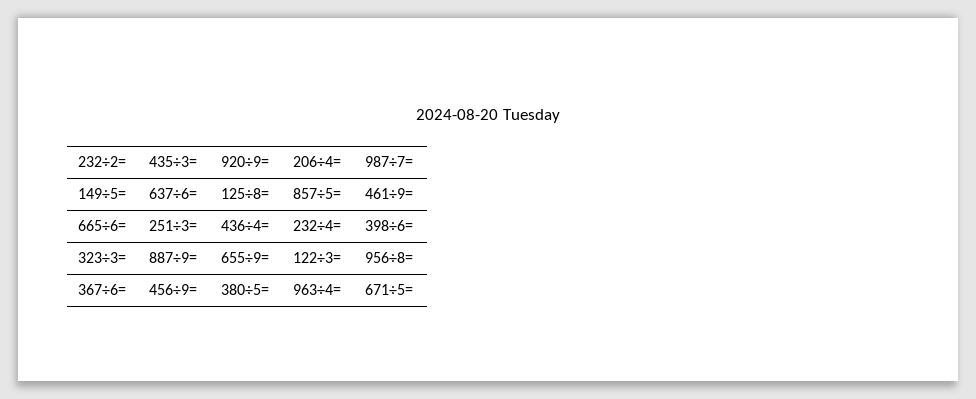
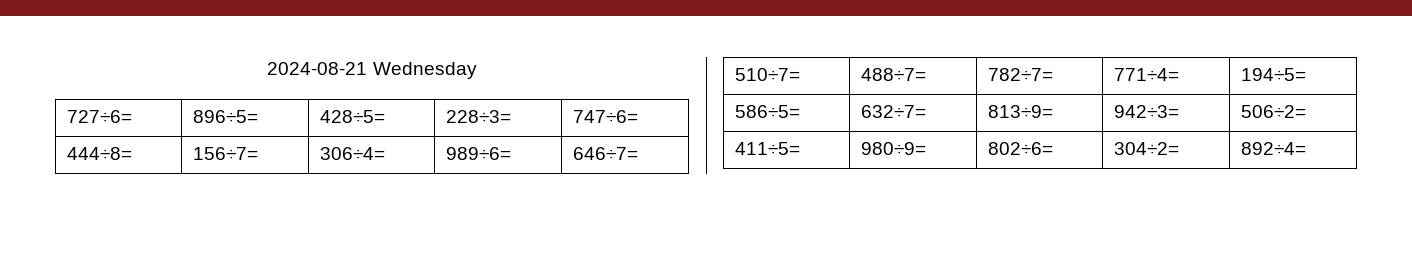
[416,109,560,123] [78,156,127,167] [149,156,198,167] [221,156,270,167] [293,156,342,167] [365,156,414,167] [78,188,127,199] [149,188,198,199] [221,188,270,199] [293,188,342,199] [365,188,414,199] [78,220,127,231] [149,220,198,231] [221,220,270,231] [293,220,342,231] [365,220,414,231] [78,252,127,263] [149,252,198,263] [221,252,270,263] [293,252,342,263] [365,252,414,263] [78,284,127,295] [149,284,198,295] [221,284,270,295] [293,284,342,295] [365,284,414,295] 2024-08-20 Tuesday // 232÷2= | 435÷3= | 920÷9= | 206÷4= | 987÷7= // 149÷5= | 637÷6= | 125÷8= | 857÷5= | 461÷9= // 665÷6= | 251÷3= | 436÷4= | 232÷4= | 398÷6= // 323÷3= | 887÷9= | 655÷9= | 122÷3= | 956÷8= // 367÷6= | 456÷9= | 380÷5= | 963÷4= | 671÷5= -> [267,62,477,79] [66,110,132,123] [192,110,258,123] [319,110,385,123] [445,110,511,123] [572,110,638,123] [66,147,132,160] [192,147,258,160] [319,147,385,160] [445,147,511,160] [572,147,638,160] [734,68,800,81] [860,68,926,81] [987,68,1053,81] [1113,68,1179,81] [1240,68,1306,81] [734,105,800,118] [860,105,926,118] [987,105,1053,118] [1113,105,1179,118] [1240,105,1306,118] [734,142,800,155] [860,142,926,155] [987,142,1053,155] [1113,142,1179,155] [1240,142,1306,155] 2024-08-21 Wednesday // 727÷6= | 896÷5= | 428÷5= | 228÷3= | 747÷6= // 444÷8= | 156÷7= | 306÷4= | 989÷6= | 646÷7= // 510÷7= | 488÷7= | 782÷7= | 771÷4= | 194÷5= // 586÷5= | 632÷7= | 813÷9= | 942÷3= | 506÷2= // 411÷5= | 980÷9= | 802÷6= | 304÷2= | 892÷4=

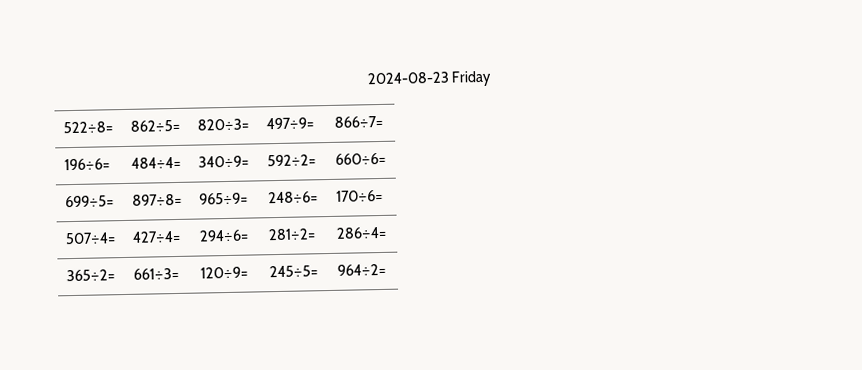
[267,62,477,79] [66,110,132,123] [192,110,258,123] [319,110,385,123] [445,110,511,123] [572,110,638,123] [66,147,132,160] [192,147,258,160] [319,147,385,160] [445,147,511,160] [572,147,638,160] [734,68,800,81] [860,68,926,81] [987,68,1053,81] [1113,68,1179,81] [1240,68,1306,81] [734,105,800,118] [860,105,926,118] [987,105,1053,118] [1113,105,1179,118] [1240,105,1306,118] [734,142,800,155] [860,142,926,155] [987,142,1053,155] [1113,142,1179,155] [1240,142,1306,155] 2024-08-21 Wednesday // 727÷6= | 896÷5= | 428÷5= | 228÷3= | 747÷6= // 444÷8= | 156÷7= | 306÷4= | 989÷6= | 646÷7= // 510÷7= | 488÷7= | 782÷7= | 771÷4= | 194÷5= // 586÷5= | 632÷7= | 813÷9= | 942÷3= | 506÷2= // 411÷5= | 980÷9= | 802÷6= | 304÷2= | 892÷4= -> [366,70,493,87] [62,121,113,134] [129,119,180,132] [196,118,249,131] [265,117,314,130] [333,115,383,128] [63,158,110,171] [130,156,181,169] [197,155,249,168] [266,154,316,167] [334,152,386,165] [64,195,114,208] [131,193,182,206] [198,192,248,205] [267,191,318,204] [335,189,383,202] [64,232,116,245] [131,230,181,243] [198,229,249,242] [267,228,316,241] [335,226,387,239] [65,269,115,282] [132,267,179,280] [199,266,248,279] [268,265,318,278] [336,263,386,276] 2024-08-23 Friday // 522÷8= | 862÷5= | 820÷3= | 497÷9= | 866÷7= // 196÷6= | 484÷4= | 340÷9= | 592÷2= | 660÷6= // 699÷5= | 897÷8= | 965÷9= | 248÷6= | 170÷6= // 507÷4= | 427÷4= | 294÷6= | 281÷2= | 286÷4= // 365÷2= | 661÷3= | 120÷9= | 245÷5= | 964÷2=

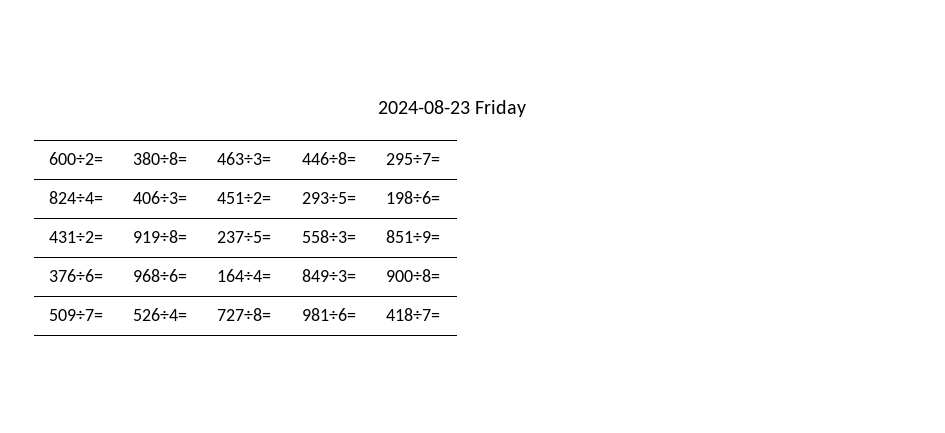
[62,121,113,134] [129,119,180,132] [196,118,249,131] [265,117,314,130] [333,115,383,128] [63,158,110,171] [130,156,181,169] [197,155,249,168] [266,154,316,167] [334,152,386,165] [64,195,114,208] [131,193,182,206] [198,192,248,205] [267,191,318,204] [335,189,383,202] [64,232,116,245] [131,230,181,243] [198,229,249,242] [267,228,316,241] [335,226,387,239] [65,269,115,282] [132,267,179,280] [199,266,248,279] [268,265,318,278] [336,263,386,276] 522÷8= | 862÷5= | 820÷3= | 497÷9= | 866÷7= // 196÷6= | 484÷4= | 340÷9= | 592÷2= | 660÷6= // 699÷5= | 897÷8= | 965÷9= | 248÷6= | 170÷6= // 507÷4= | 427÷4= | 294÷6= | 281÷2= | 286÷4= // 365÷2= | 661÷3= | 120÷9= | 245÷5= | 964÷2= -> [48,152,103,165] [132,152,187,165] [216,152,271,165] [301,152,356,165] [385,153,440,165] [48,191,103,204] [132,191,187,204] [216,192,271,204] [301,192,356,204] [385,191,440,204] [48,231,103,243] [132,230,187,243] [216,231,271,243] [301,230,356,243] [385,230,440,243] [48,269,103,282] [132,269,187,282] [216,269,271,282] [301,269,356,282] [385,269,440,282] [48,309,103,321] [132,308,187,321] [216,308,271,321] [301,308,356,321] [385,308,440,321] 600÷2= | 380÷8= | 463÷3= | 446÷8= | 295÷7= // 824÷4= | 406÷3= | 451÷2= | 293÷5= | 198÷6= // 431÷2= | 919÷8= | 237÷5= | 558÷3= | 851÷9= // 376÷6= | 968÷6= | 164÷4= | 849÷3= | 900÷8= // 509÷7= | 526÷4= | 727÷8= | 981÷6= | 418÷7=

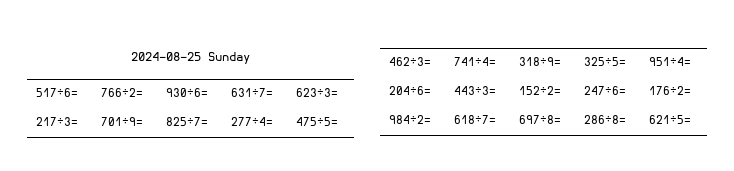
[377,100,527,117] [48,152,103,165] [132,152,187,165] [216,152,271,165] [301,152,356,165] [385,153,440,165] [48,191,103,204] [132,191,187,204] [216,192,271,204] [301,192,356,204] [385,191,440,204] [48,231,103,243] [132,230,187,243] [216,231,271,243] [301,230,356,243] [385,230,440,243] [48,269,103,282] [132,269,187,282] [216,269,271,282] [301,269,356,282] [385,269,440,282] [48,309,103,321] [132,308,187,321] [216,308,271,321] [301,308,356,321] [385,308,440,321] 2024-08-23 Friday // 600÷2= | 380÷8= | 463÷3= | 446÷8= | 295÷7= // 824÷4= | 406÷3= | 451÷2= | 293÷5= | 198÷6= // 431÷2= | 919÷8= | 237÷5= | 558÷3= | 851÷9= // 376÷6= | 968÷6= | 164÷4= | 849÷3= | 900÷8= // 509÷7= | 526÷4= | 727÷8= | 981÷6= | 418÷7= -> [131,52,250,64] [36,88,79,97] [101,88,144,97] [166,88,209,97] [231,88,274,97] [296,88,339,97] [36,117,79,126] [101,117,144,126] [166,117,209,126] [231,117,274,126] [296,117,339,126] [389,57,432,66] [454,57,497,66] [519,57,562,66] [584,57,627,66] [649,57,692,66] [389,86,432,95] [454,86,497,95] [519,86,562,95] [584,86,627,95] [649,86,692,95] [389,115,432,124] [454,115,497,124] [519,115,562,124] [584,115,627,124] [649,115,692,124] 2024-08-25 Sunday // 517÷6= | 766÷2= | 930÷6= | 631÷7= | 623÷3= // 217÷3= | 701÷9= | 825÷7= | 277÷4= | 475÷5= // 462÷3= | 741÷4= | 318÷9= | 325÷5= | 951÷4= // 204÷6= | 443÷3= | 152÷2= | 247÷6= | 176÷2= // 984÷2= | 618÷7= | 697÷8= | 286÷8= | 621÷5=

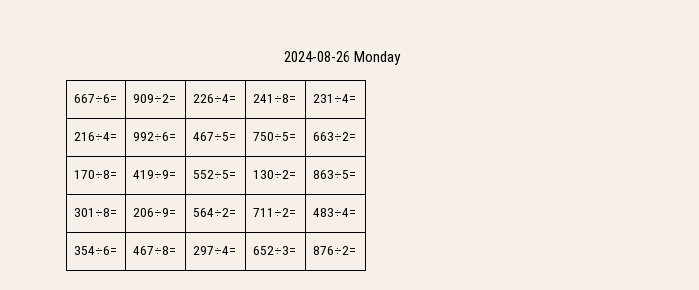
[131,52,250,64] [36,88,79,97] [101,88,144,97] [166,88,209,97] [231,88,274,97] [296,88,339,97] [36,117,79,126] [101,117,144,126] [166,117,209,126] [231,117,274,126] [296,117,339,126] [389,57,432,66] [454,57,497,66] [519,57,562,66] [584,57,627,66] [649,57,692,66] [389,86,432,95] [454,86,497,95] [519,86,562,95] [584,86,627,95] [649,86,692,95] [389,115,432,124] [454,115,497,124] [519,115,562,124] [584,115,627,124] [649,115,692,124] 2024-08-25 Sunday // 517÷6= | 766÷2= | 930÷6= | 631÷7= | 623÷3= // 217÷3= | 701÷9= | 825÷7= | 277÷4= | 475÷5= // 462÷3= | 741÷4= | 318÷9= | 325÷5= | 951÷4= // 204÷6= | 443÷3= | 152÷2= | 247÷6= | 176÷2= // 984÷2= | 618÷7= | 697÷8= | 286÷8= | 621÷5= -> [283,51,402,65] [73,94,117,103] [132,94,176,103] [192,94,236,103] [252,94,296,103] [312,94,356,103] [73,132,117,141] [132,132,176,141] [192,132,236,141] [252,132,296,141] [312,132,356,141] [73,170,117,179] [132,170,176,179] [192,170,236,179] [252,170,296,179] [312,170,356,179] [73,208,117,217] [132,208,176,217] [192,208,236,217] [252,208,296,217] [312,208,356,217] [73,246,117,255] [132,246,176,255] [192,246,236,255] [252,246,296,255] [312,246,356,255] 2024-08-26 Monday // 667÷6= | 909÷2= | 226÷4= | 241÷8= | 231÷4= // 216÷4= | 992÷6= | 467÷5= | 750÷5= | 663÷2= // 170÷8= | 419÷9= | 552÷5= | 130÷2= | 863÷5= // 301÷8= | 206÷9= | 564÷2= | 711÷2= | 483÷4= // 354÷6= | 467÷8= | 297÷4= | 652÷3= | 876÷2=

